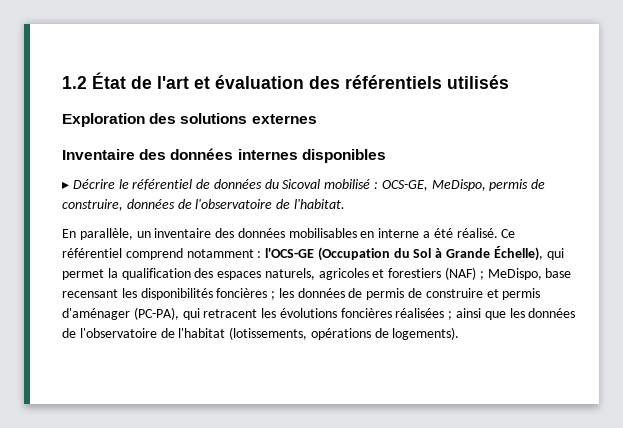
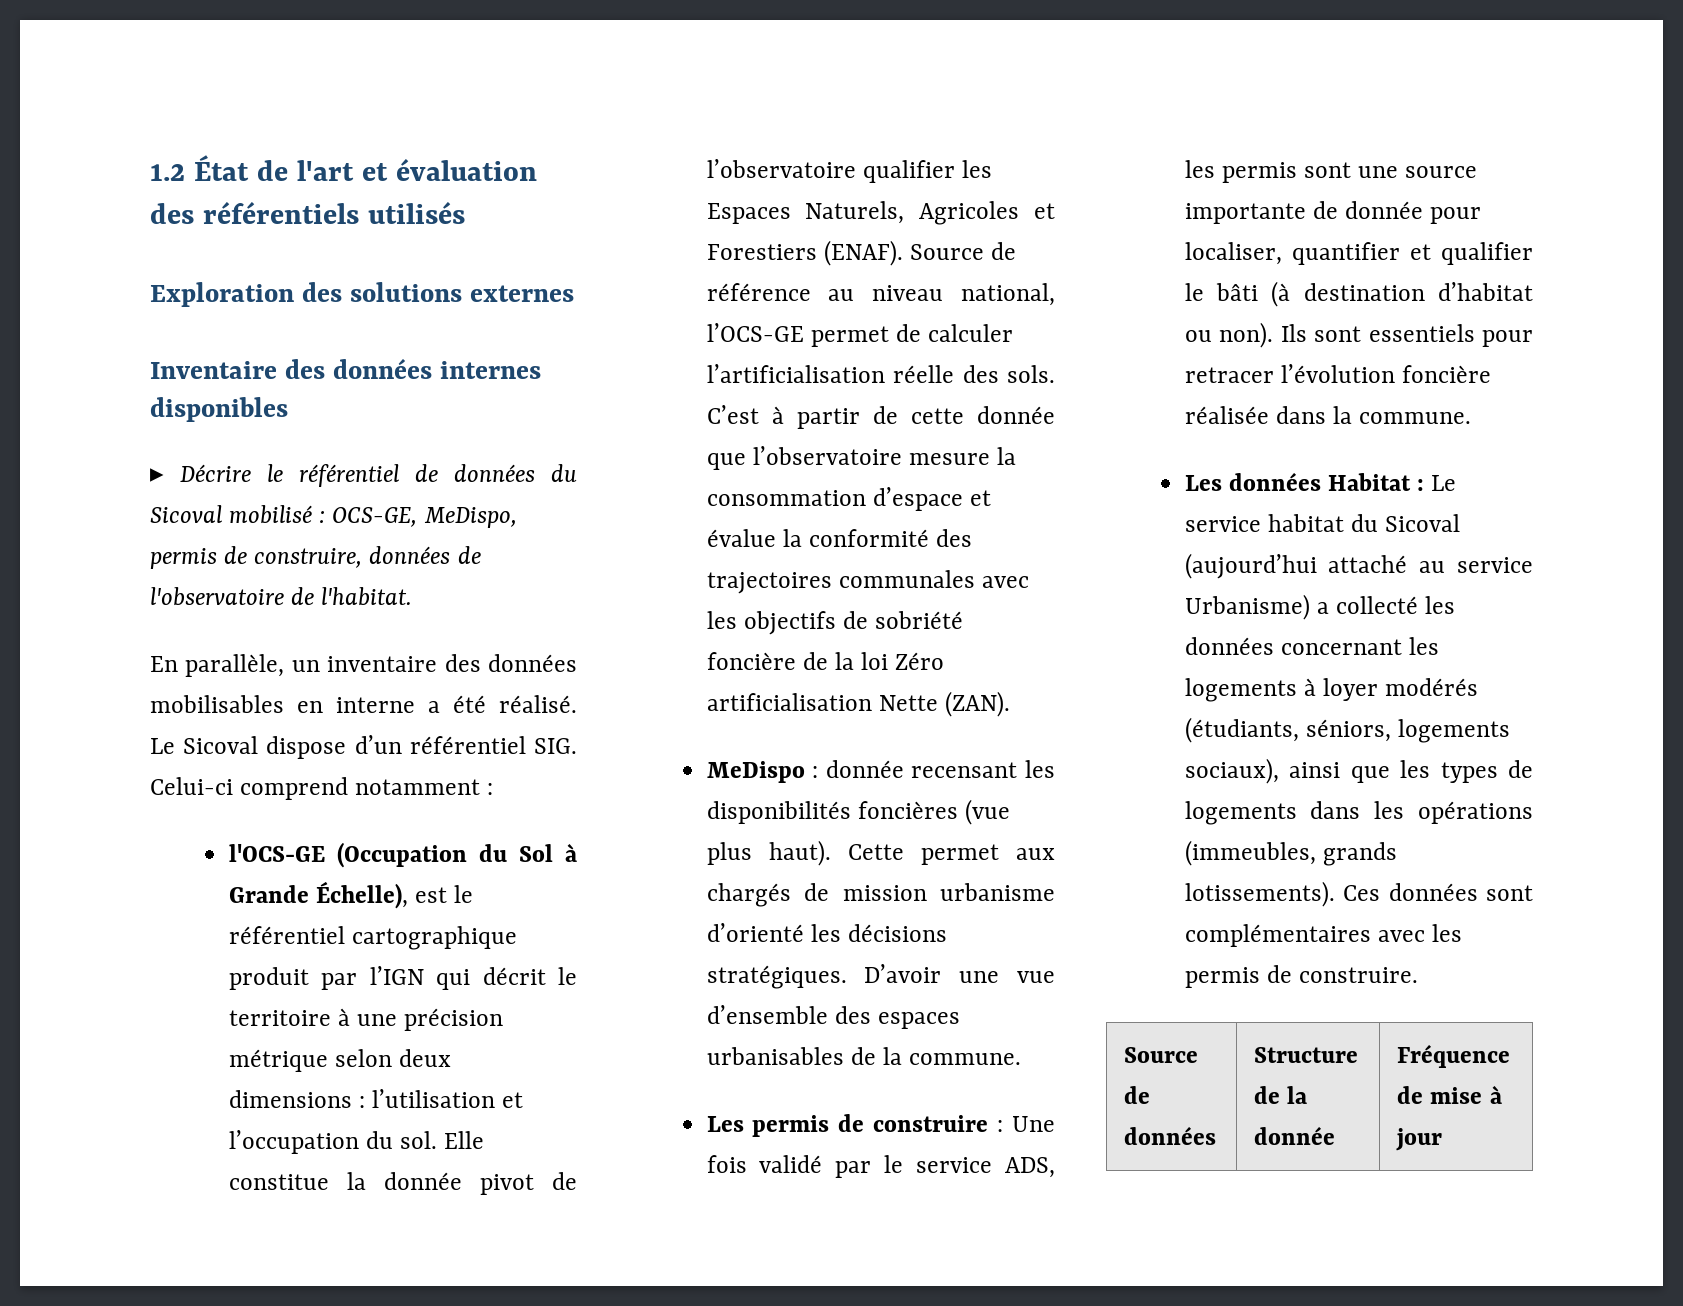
[501,229,516,238] [62,248,122,258] Ce référentiel -> [150,735,577,759] [150,777,233,795] Le Sicoval dispose d’un référentiel SIG. Celui-ci
(262, 254) none -> (494, 789) //
[546,248,564,260] [62,267,572,280] [62,288,541,300] [62,307,576,320] [62,327,460,340] qui permet la qualification des espaces naturels, agricoles et forestiers (NAF) ; MeDispo, base recensant les disponibilités foncières ; les données de permis de construire et permis d'aménager (PC-PA), qui retracent les évolutions foncières réalisées ; ainsi que les données de l'observatoire de l'habitat (lotissements, opérations de logements). -> [414,885,474,903] [228,926,517,950] [228,966,577,990] [228,1008,504,1031] [228,1049,451,1072] [228,1089,524,1108] [228,1130,485,1154] [228,1172,577,1195] [706,159,992,183] [706,201,1055,225] [706,240,1017,266] [706,283,1055,306] [706,323,1014,347] [706,364,1055,383] [706,405,1055,429] [706,446,1017,470] [706,487,991,511] [706,529,973,547] [706,570,1029,594] [706,611,964,635] [706,652,945,670] [706,691,1010,717] [706,760,1055,783] [706,799,1010,825] [706,840,1055,866] [706,883,1055,907] [706,923,947,942] [706,964,1055,989] [706,1005,960,1029] [706,1047,1022,1065] [706,1114,1055,1137] [706,1155,1055,1178] [1184,160,1478,183] [1184,201,1482,224] [1184,242,1533,265] [1184,281,1533,307] [1184,322,1533,348] [1184,364,1491,383] [1184,406,1472,424] [1184,472,1457,491] [1184,514,1461,532] [1184,553,1533,579] [1184,594,1456,620] [1184,637,1439,655] [1184,678,1479,702] [1184,717,1510,743] [1184,758,1533,784] [1184,801,1533,825] [1184,840,1397,866] [1184,881,1533,907] [1184,924,1462,947] [1184,965,1418,988] [1124,1047,1199,1063] [1124,1086,1151,1104] [1124,1126,1217,1145] [1254,1047,1359,1063] [1254,1086,1308,1104] [1254,1126,1336,1145] [1397,1044,1511,1068] [1397,1085,1502,1104] [1396,1128,1443,1151] est le référentiel cartographique produit par l’IGN qui décrit le territoire à une précision métrique selon deux dimensions : l’utilisation et l’occupation du sol. Elle constitue la donnée pivot de l’observatoire qualifier les Espaces Naturels, Agricoles et Forestiers (ENAF). Source de référence au niveau national, l’OCS-GE permet de calculer l’artificialisation réelle des sols. C’est à partir de cette donnée que l’observatoire mesure la consommation d’espace et évalue la conformité des trajectoires communales avec les objectifs de sobriété foncière de la loi Zéro artificialisation Nette (ZAN). // MeDispo : donnée recensant les disponibilités foncières (vue plus haut). Cette permet aux chargés de mission urbanisme d’orienté les décisions stratégiques. D’avoir une vue d’ensemble des espaces urbanisables de la commune. // Les permis de construire : Une fois validé par le service ADS, les permis sont une source importante de donnée pour localiser, quantifier et qualifier le bâti (à destination d’habitat ou non). Ils sont essentiels pour retracer l’évolution foncière réalisée dans la commune. // Les données Habitat : Le service habitat du Sicoval (aujourd’hui attaché au service Urbanisme) a collecté les données concernant les logements à loyer modérés (étudiants, séniors, logements sociaux), ainsi que les types de logements dans les opérations (immeubles, grands lotissements). Ces données sont complémentaires avec les permis de construire. // Source de données | Structure de la donnée | Fréquence de mise à jour

